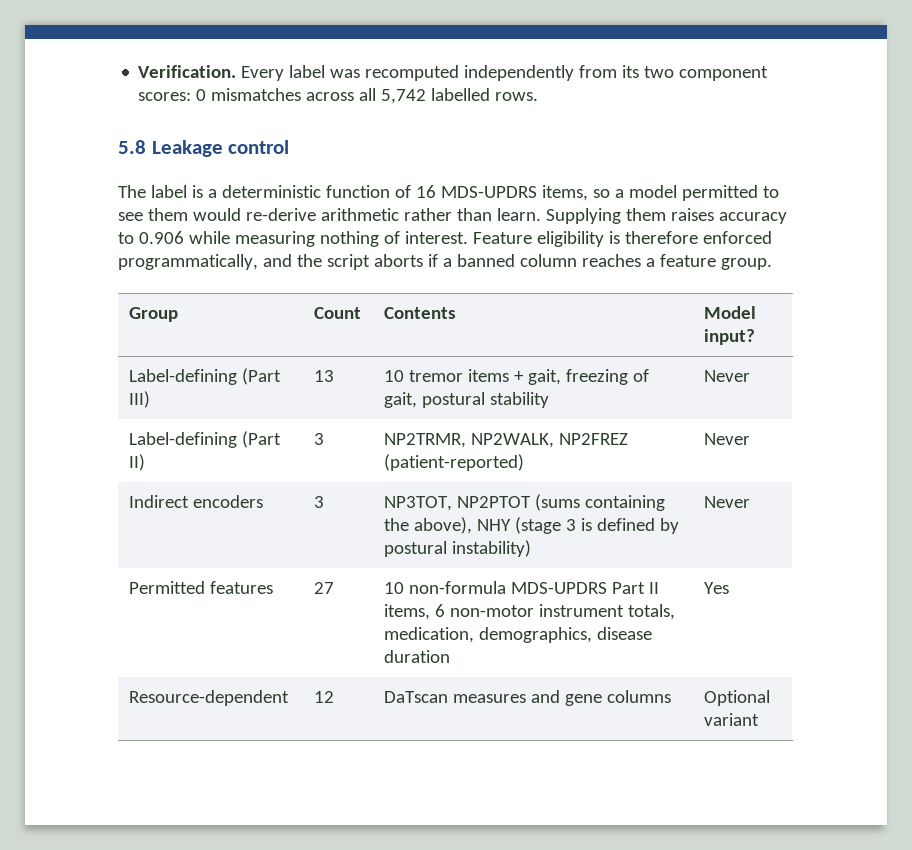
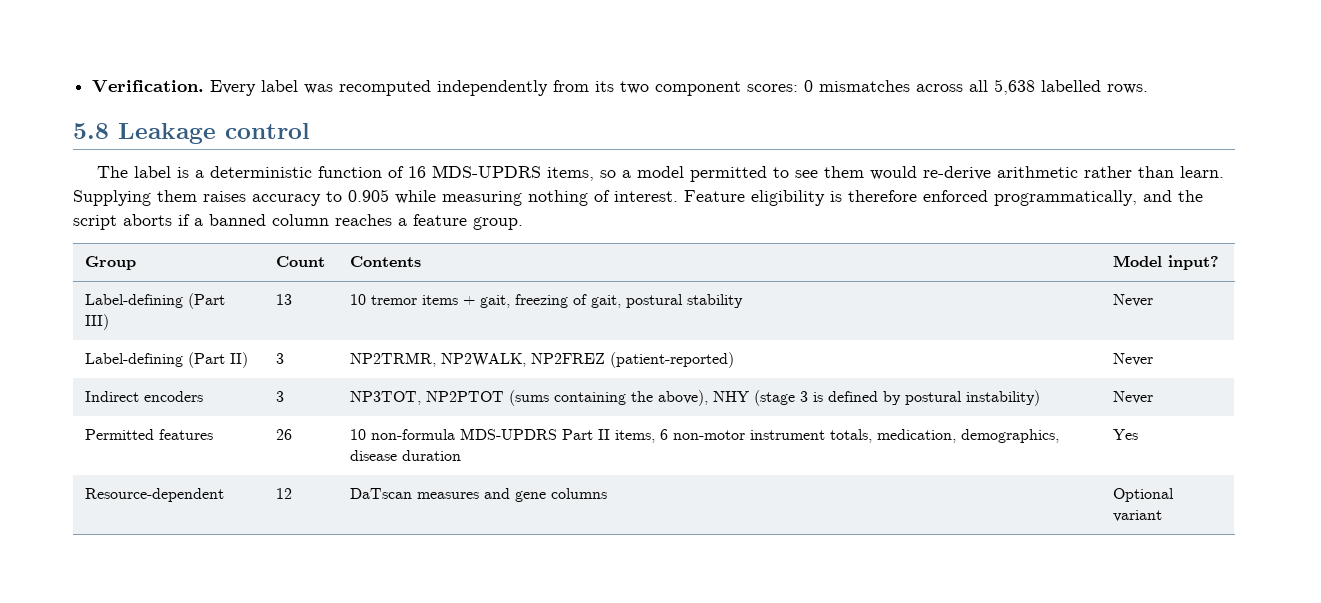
[381,89,427,104] 5,742 -> [994,79,1036,95] 5,638
[138,231,184,244] 0.906 -> [348,189,389,202] 0.905
[314,582,335,594] 27 -> [276,429,293,440] 26

